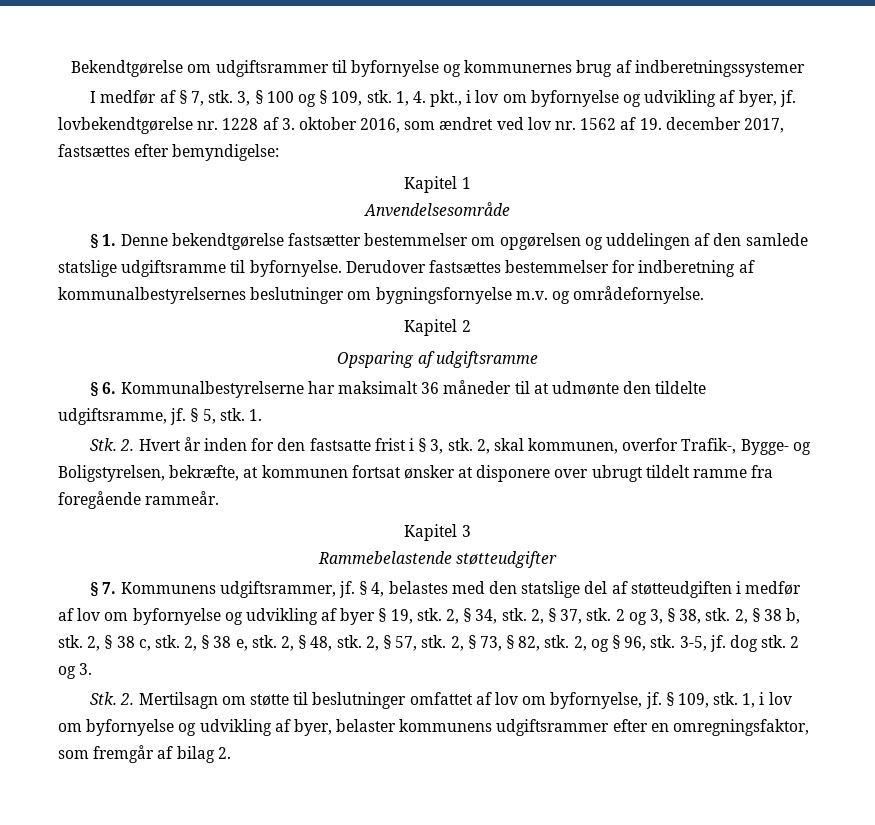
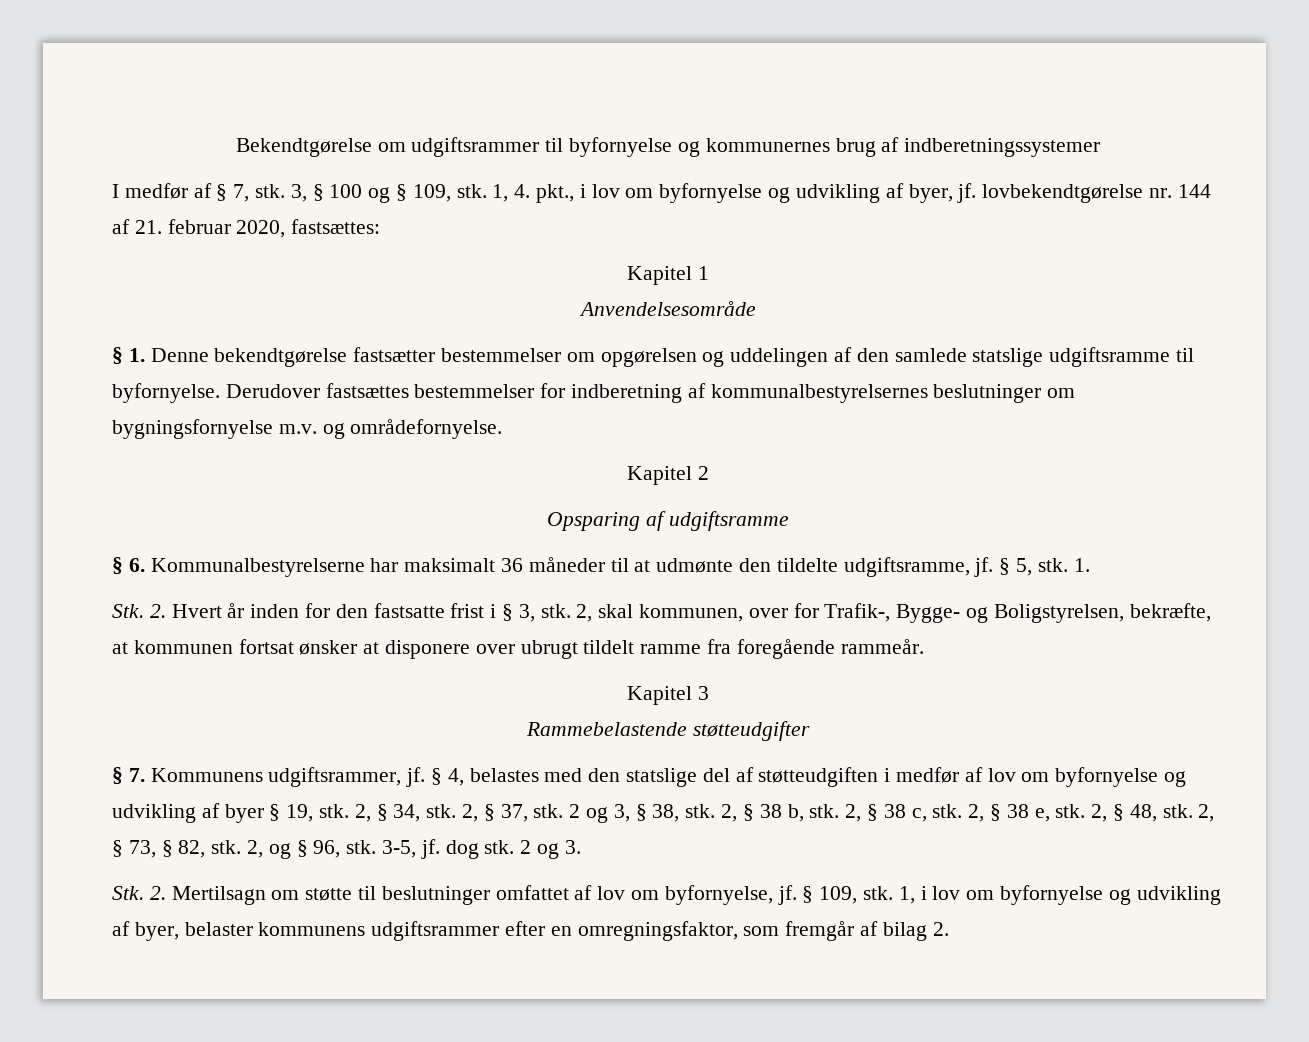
[222,117,784,133] [58,144,280,161] 1228 af 3. oktober 2016, som ændret ved lov nr. 1562 af 19. december 2017, fastsættes efter bemyndigelse: -> [1177,184,1211,198] [112,219,381,238] 144 af 21. februar 2020, fastsættes:
[622,438,679,451] overfor -> [748,603,819,618] over for
[395,635,476,651] 57, stk. 2, § -> (123, 848) none

